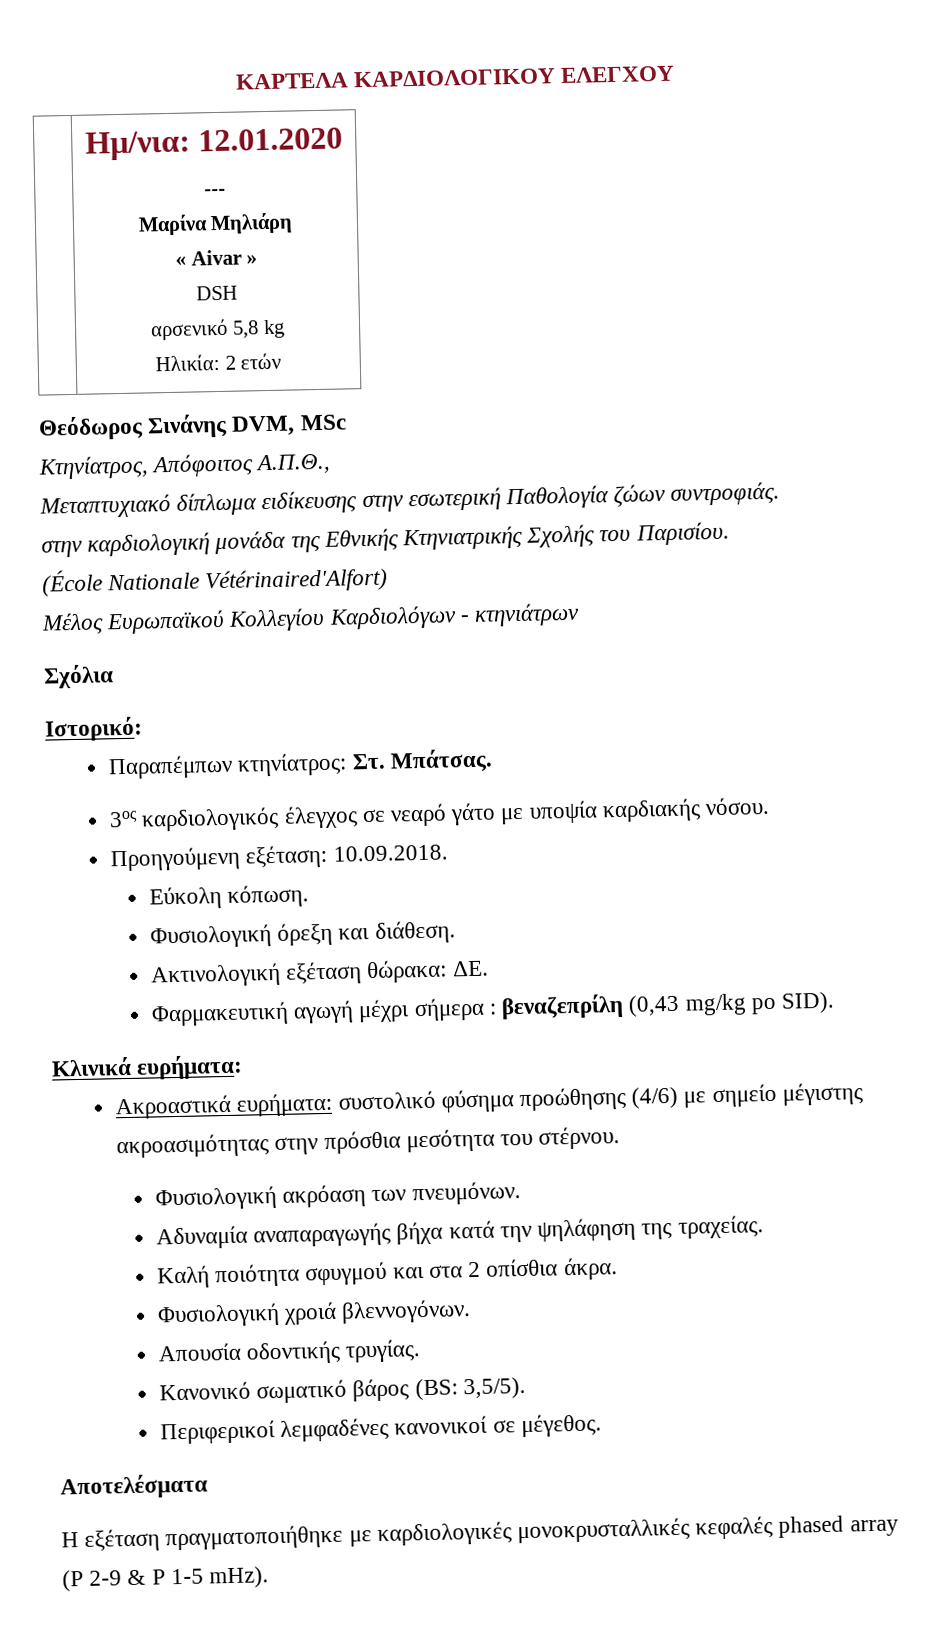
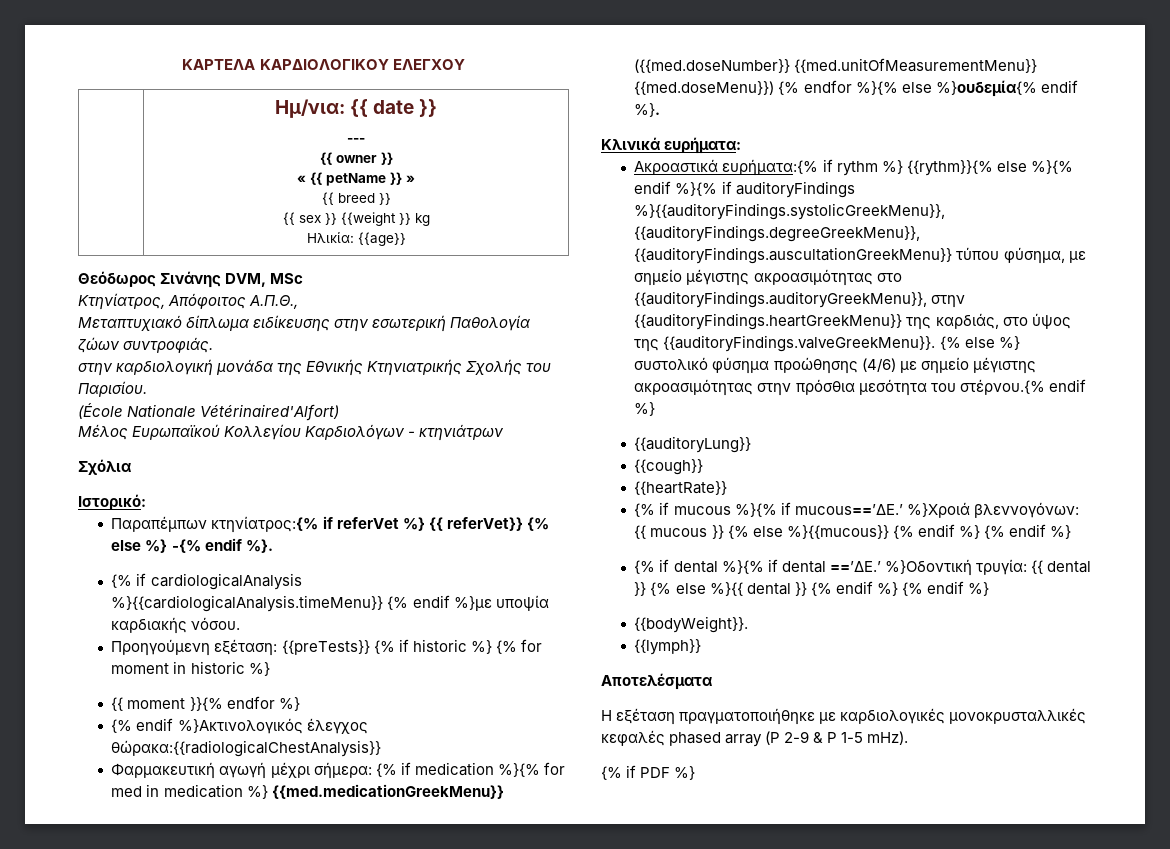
[198,127,344,152] [204,188,226,196] [137,212,294,236] [174,249,258,266] [196,285,238,301] [150,318,259,341] 12.01.2020 // --- // Μαρίνα Μηλιάρη // « Aivar » // DSH // αρσενικό 5,8 -> [349,99,438,117] [347,138,365,143] [319,152,393,165] [297,172,415,186] [321,192,391,205] [282,212,411,226] {{ date }} // --- // {{ owner }} // « {{ petName }} » // {{ breed }} // {{ sex }} {{weight }}
[224,352,282,370] 2 ετών -> [357,232,406,246] {{age}}
[237,748,493,777] [109,802,525,832] κτηνίατρος: Στ. Μπάτσας. // 3ος καρδιολογικός έλεγχος σε νεαρό γάτο με -> [211,516,549,533] [111,538,273,553] [111,573,302,590] [111,595,492,612] κτηνίατρος:{% if referVet %} {{ referVet}} {% else %} -{% endif %}. // {% if cardiologicalAnalysis %}{{cardiologicalAnalysis.timeMenu}} {% endif %}με
[332,844,448,862] [149,884,310,910] [150,920,456,949] [150,959,489,988] [151,991,835,1027] [51,1054,244,1080] [115,1092,334,1120] 10.09.2018. // Εύκολη κόπωση. // Φυσιολογική όρεξη και διάθεση. // Ακτινολογική εξέταση θώρακα: ΔΕ. // Φαρμακευτική αγωγή μέχρι σήμερα : βεναζεπρίλη (0,43 mg/kg po SID). // Κλινικά ευρήματα: // Ακροαστικά ευρήματα: -> [281,639,542,655] [111,661,270,676] [111,696,300,711] [111,718,368,734] [111,740,382,757] [111,762,565,779] [111,784,504,799] [634,58,1038,73] [634,80,1078,97] [634,103,661,117] [601,137,742,154] [634,159,1073,176] [634,181,855,198] [634,203,946,220] [634,225,921,242] [634,247,1086,264] [634,269,902,286] [634,291,966,308] [634,313,1071,330] [634,335,1020,352] {{preTests}} {% if historic %} {% for moment in historic %} // {{ moment }}{% endfor %} // {% endif %}Ακτινολογικός έλεγχος θώρακα:{{radiologicalChestAnalysis}} // Φαρμακευτική αγωγή μέχρι σήμερα: {% if medication %}{% for med in medication %} {{med.medicationGreekMenu}} ({{med.doseNumber}} {{med.unitOfMeasurementMenu}} {{med.doseMenu}}) {% endfor %}{% else %}ουδεμία{% endif %}. // Κλινικά ευρήματα: // Ακροαστικά ευρήματα:{% if rythm %} {{rythm}}{% else %}{% endif %}{% if auditoryFindings %}{{auditoryFindings.systolicGreekMenu}}, {{auditoryFindings.degreeGreekMenu}}, {{auditoryFindings.auscultationGreekMenu}} τύπου φύσημα, με σημείο μέγιστης ακροασιμότητας στο {{auditoryFindings.auditoryGreekMenu}}, στην {{auditoryFindings.heartGreekMenu}} της καρδιάς, στο ύψος της {{auditoryFindings.valveGreekMenu}}. {% else %}
[538,1126,621,1150] [155,1181,521,1211] [156,1215,764,1250] [157,1257,618,1289] [157,1299,472,1328] [158,1339,422,1365] [159,1376,526,1404] [160,1413,602,1445] στέρνου. // Φυσιολογική ακρόαση των πνευμόνων. // Αδυναμία αναπαραγωγής βήχα κατά την ψηλάφηση της τραχείας. // Καλή ποιότητα σφυγμού και στα 2 οπίσθια άκρα. // Φυσιολογική χροιά βλεννογόνων. // Απουσία οδοντικής τρυγίας. // Κανονικό σωματικό βάρος (BS: 3,5/5). // Περιφερικοί λεμφαδένες κανονικοί σε μέγεθος. -> [959,379,1086,395] [634,402,656,416] [634,436,752,453] [634,459,704,475] [634,481,728,495] [634,502,1079,518] [634,524,1071,539] [634,559,1091,576] [634,581,989,596] [634,616,749,633] [634,639,702,655] στέρνου.{% endif %} // {{auditoryLung}} // {{cough}} // {{heartRate}} // {% if mucous %}{% if mucous==’ΔΕ.’ %}Χροιά βλεννογόνων: {{ mucous }} {% else %}{{mucous}} {% endif %} {% endif %} // {% if dental %}{% if dental ==’ΔΕ.’ %}Οδοντική τρυγία: {{ dental }} {% else %}{{ dental }} {% endif %} {% endif %} // {{bodyWeight}}. // {{lymph}}
(270, 1577) none -> [601,765,696,780] // {% if PDF %}

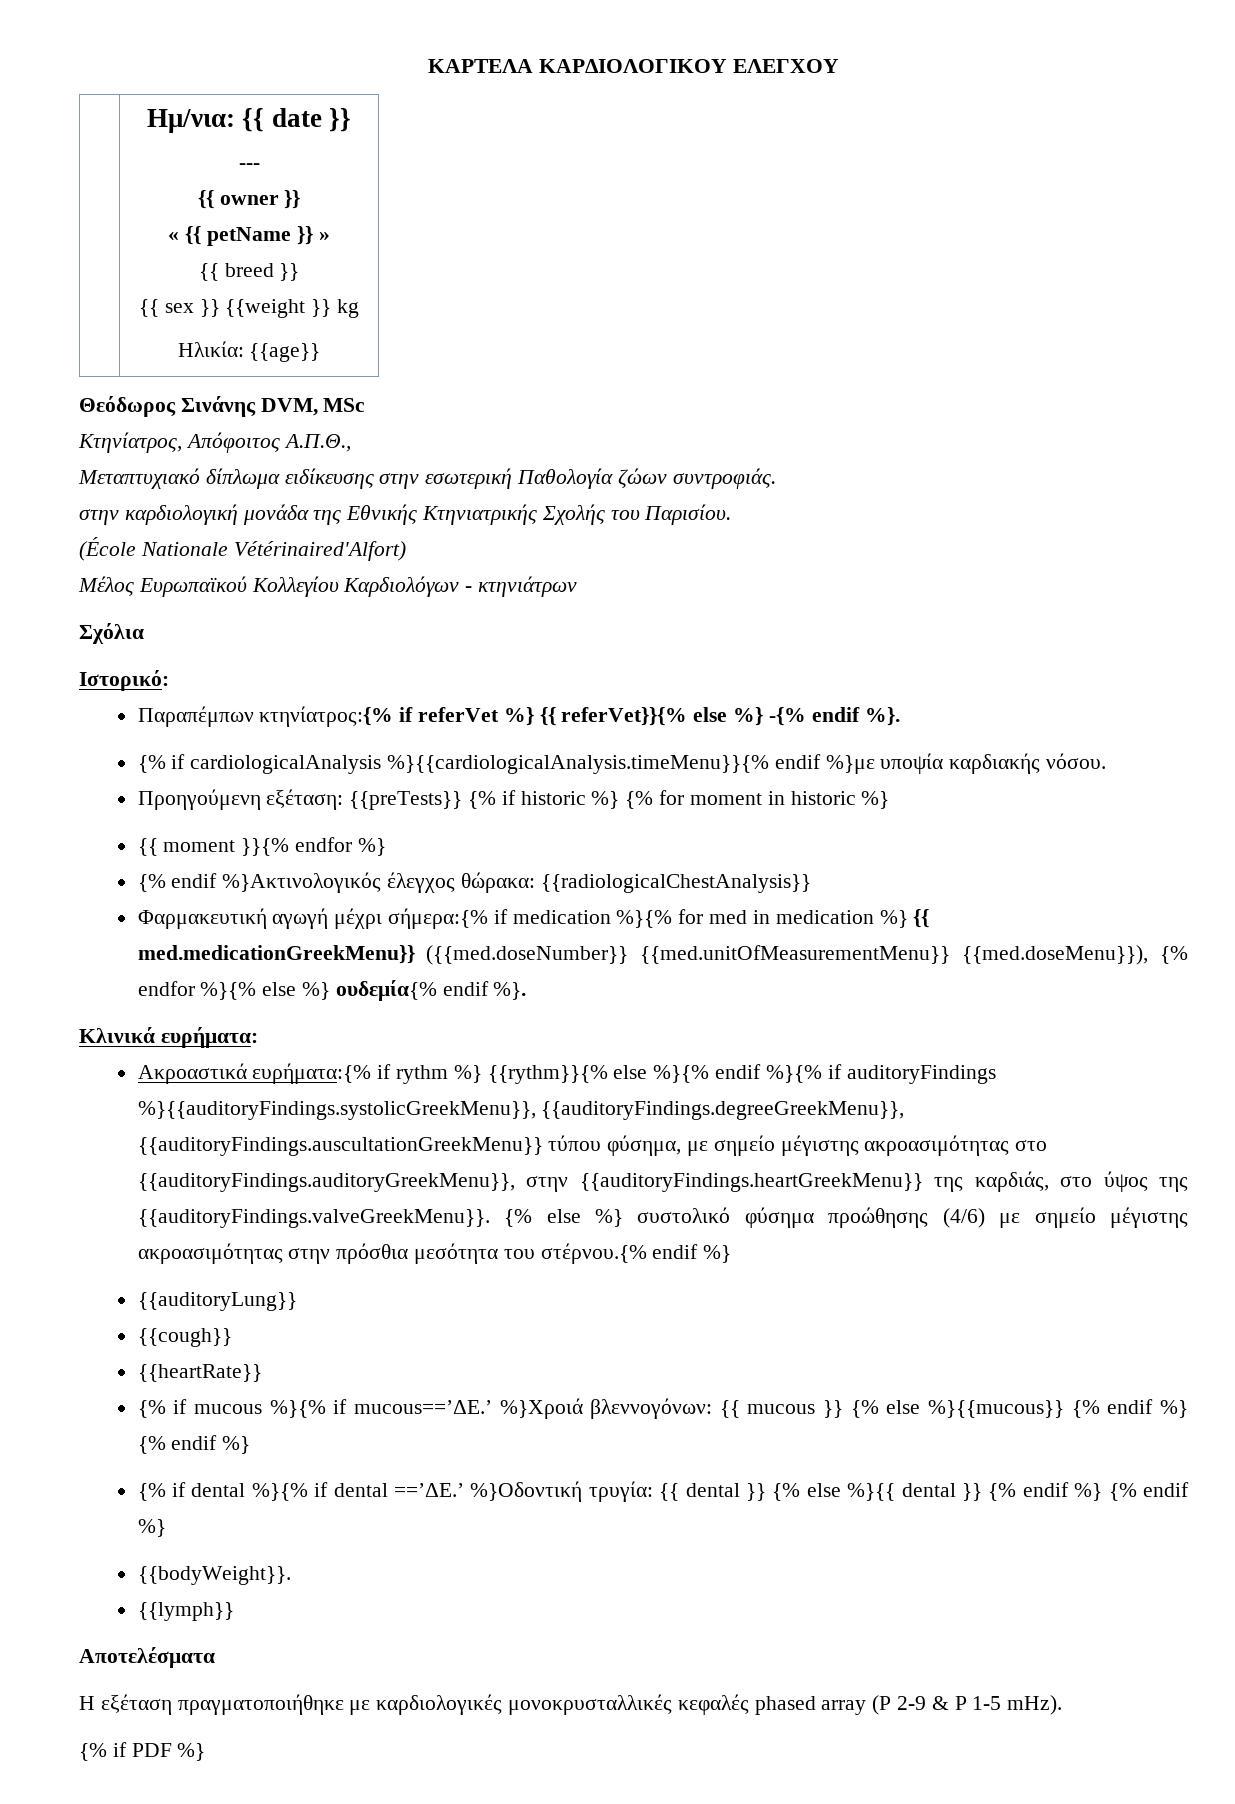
[446,517,549,531] referVet}} {% -> [561,707,688,726] referVet}}{%
[111,595,409,612] %}{{cardiologicalAnalysis.timeMenu}} {% -> [387,755,770,774] %}{{cardiologicalAnalysis.timeMenu}}{%
[111,740,382,757] θώρακα:{{radiologicalChestAnalysis}} -> [460,872,811,893] θώρακα: {{radiologicalChestAnalysis}}
[313,762,397,779] σήμερα: {% -> [388,908,489,929] σήμερα:{%
[271,784,504,799] {{med.medicationGreekMenu}} -> [913,909,930,928] [137,945,415,964] {{ med.medicationGreekMenu}}
[634,81,775,95] {{med.doseMenu}}) -> [962,945,1149,965] {{med.doseMenu}}),
[935,80,1037,97] %}ουδεμία{% -> [302,980,437,1001] %} ουδεμία{%

